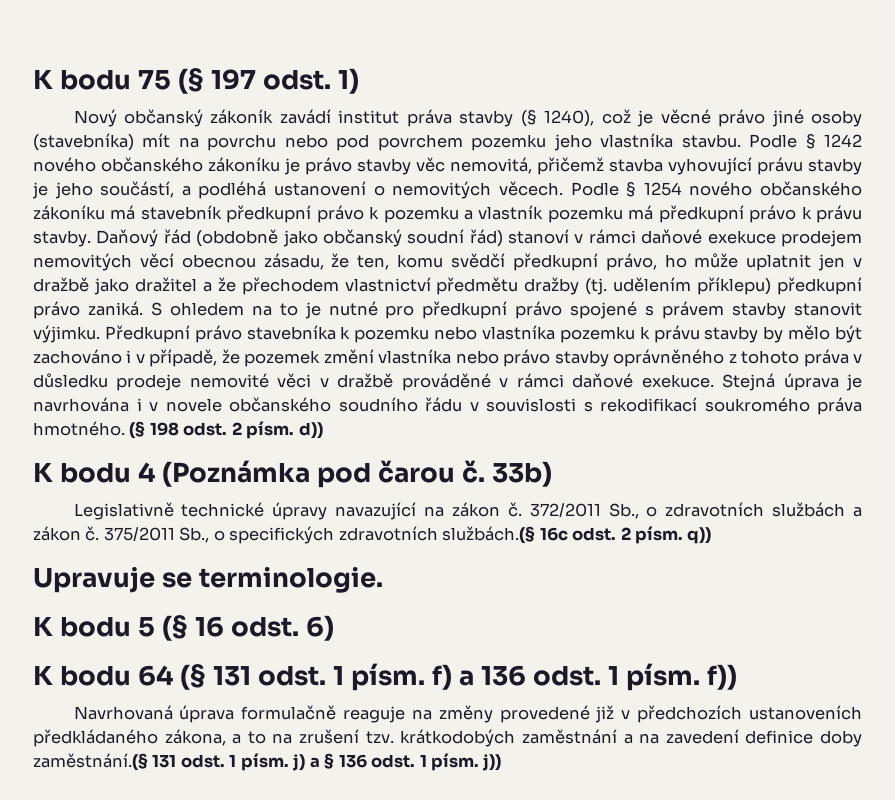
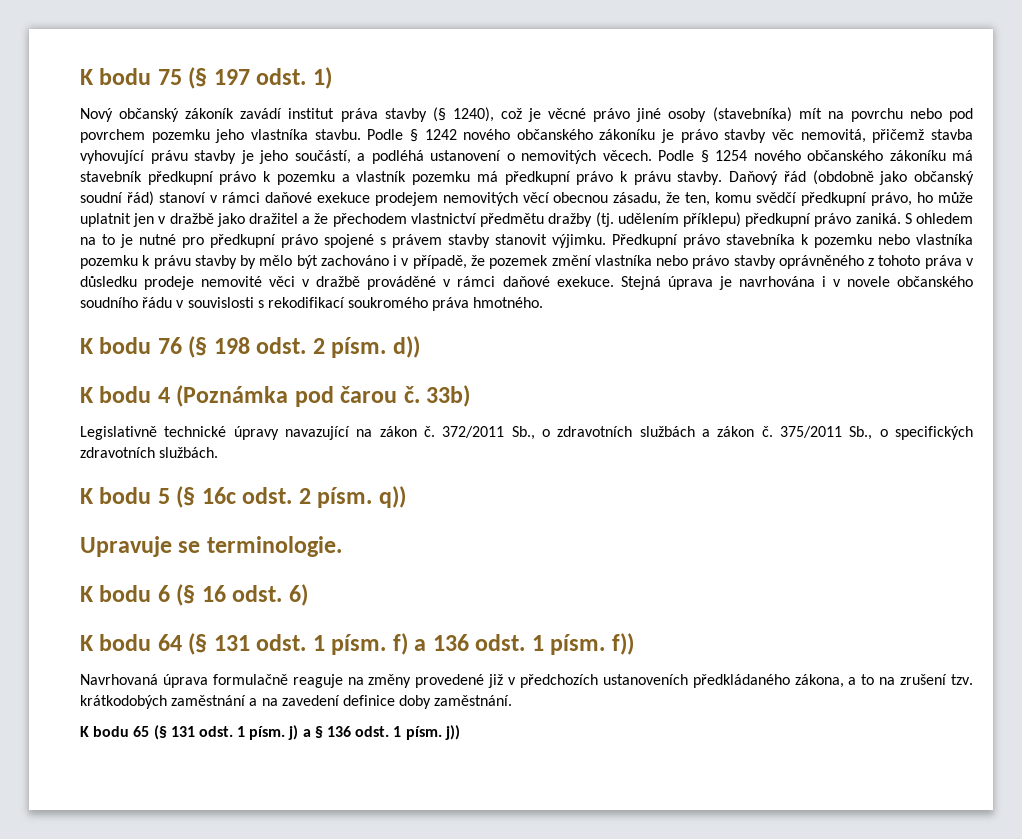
(125, 428) none -> [80,337,182,354] // K bodu 76
[442,526,536,544] službách.(§ -> [159,447,219,458] [80,486,196,508] službách. // K bodu 5 (§
[138,617,156,637] 5 -> [157,585,170,602] 6
[33,753,148,771] zaměstnání.(§ -> [434,695,513,706] [80,725,167,740] zaměstnání. // K bodu 65 (§

